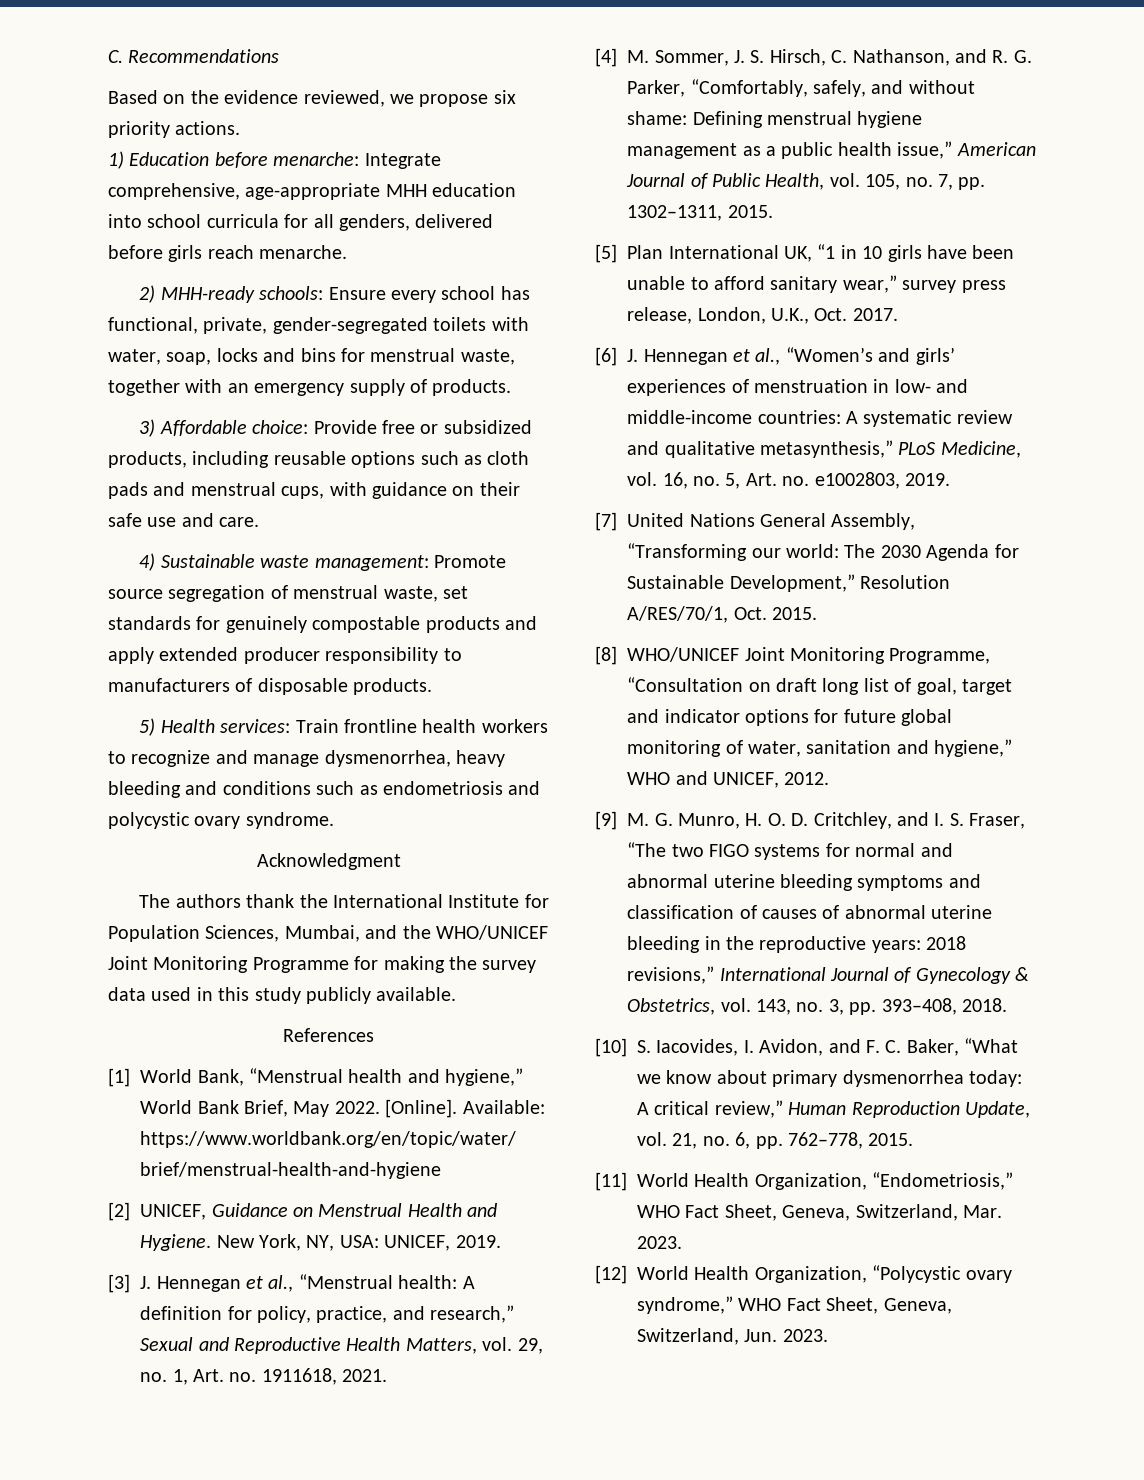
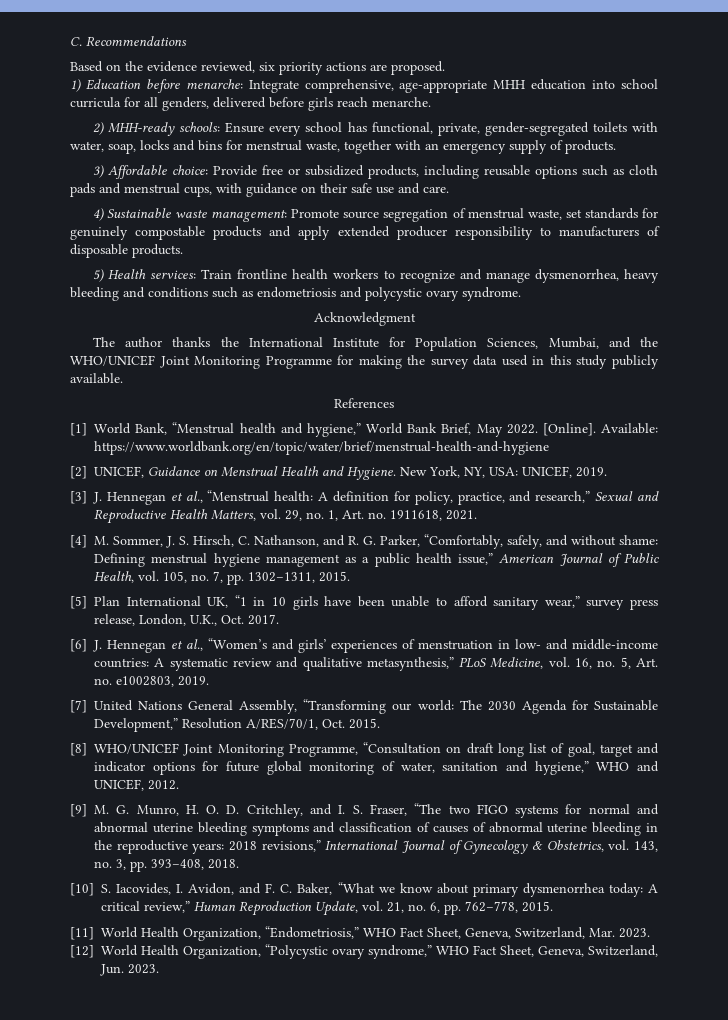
[390,90,516,107] [108,121,241,138] we propose six priority actions. -> [259,61,445,75] six priority actions are proposed.
[175,894,295,908] authors thank -> [125,337,211,348] author thanks

